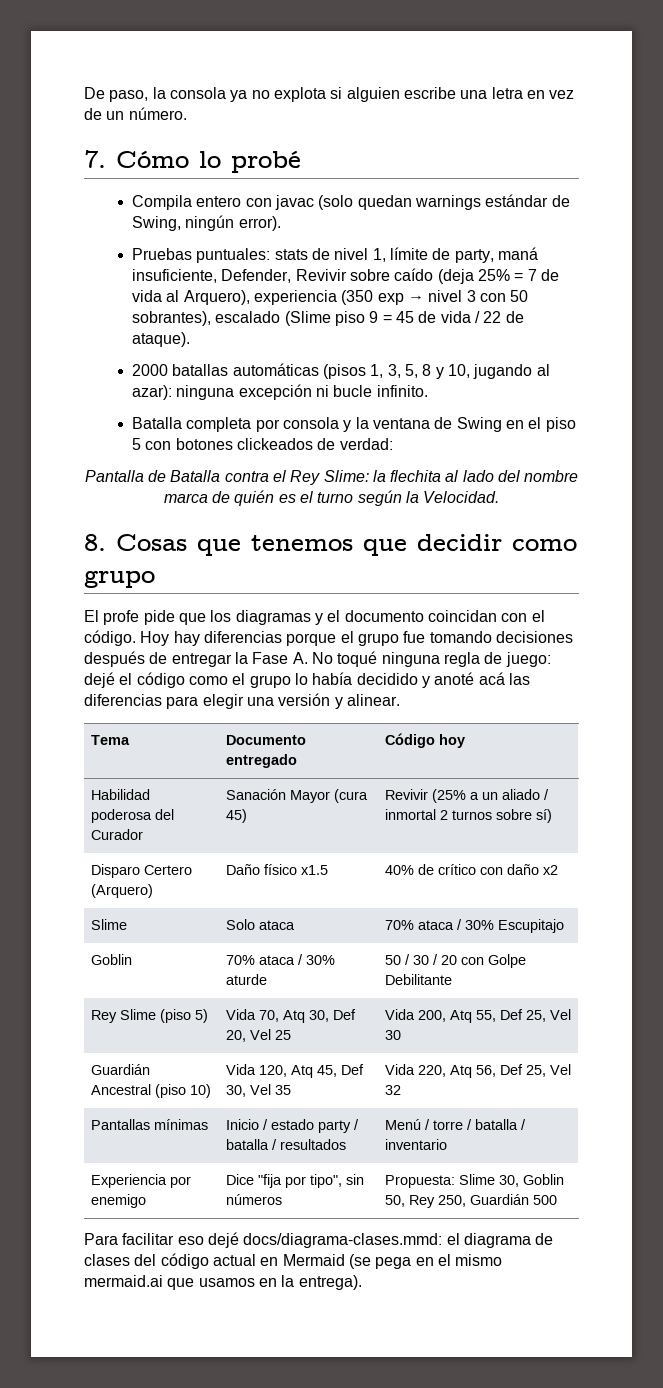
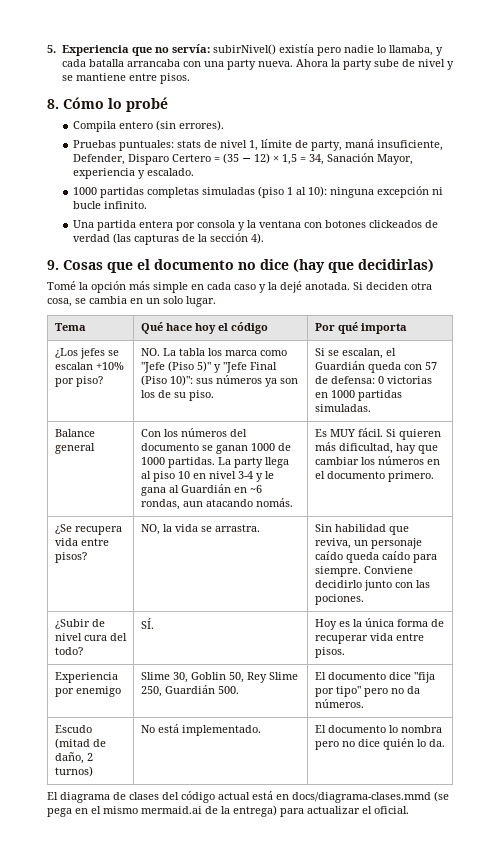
[84,87,575,102] [84,107,187,120] [84,150,106,168] De paso, la consola ya no explota si alguien escribe una letra en vez de un número. // 7. -> [47,44,443,56] [61,59,454,70] [61,73,190,84] [47,99,59,109] 5. Experiencia que no servía: subirNivel() existía pero nadie lo llamaba, y cada batalla arrancaba con una party nueva. Ahora la party sube de nivel y se mantiene entre pisos. // 8.
[245,194,570,210] [131,215,281,231] con javac (solo quedan warnings estándar de Swing, ningún error). -> [155,120,224,131] (sin errores).
[295,268,559,284] [131,290,529,305] [131,311,524,326] [131,332,190,347] [131,363,550,379] [131,385,172,400] Revivir sobre caído (deja 25% = 7 de vida al Arquero), experiencia (350 exp → nivel 3 con 50 sobrantes), escalado (Slime piso 9 = 45 de vida / 22 de ataque). // 2000 batallas automáticas (pisos 1, 3, 5, 8 y 10, jugando al azar): -> [127,153,413,165] [72,168,194,179] [72,186,327,198] Disparo Certero = (35 − 12) × 1,5 = 34, Sanación Mayor, experiencia y escalado. // 1000 partidas completas simuladas (piso 1 al 10):
[131,417,252,432] Batalla completa -> [72,220,173,231] Una partida entera
[434,417,576,432] [131,438,393,450] [84,470,579,485] [163,490,500,506] [84,534,577,556] [84,570,155,588] [84,610,545,625] [84,630,573,646] [84,651,551,667] [84,672,530,688] [84,693,400,709] [91,735,131,745] [226,735,307,745] [226,754,298,768] [385,733,466,748] [91,789,151,800] [91,809,175,823] [91,829,144,840] [226,789,369,803] [226,809,248,823] [385,789,550,803] [385,809,553,823] [91,864,193,878] [91,884,154,898] [226,864,329,875] [385,864,559,875] [91,919,128,930] [226,919,296,930] [385,919,565,933] [91,954,133,965] [226,954,336,965] [226,974,268,985] [385,954,527,968] [385,974,453,985] [91,1009,209,1023] [226,1009,357,1023] [226,1029,292,1042] [385,1009,572,1023] [385,1030,402,1040] [91,1064,151,1075] [91,1084,212,1098] [226,1064,365,1078] [226,1084,292,1097] [385,1064,572,1078] [385,1085,402,1095] [91,1119,209,1130] [226,1119,360,1133] [226,1139,347,1150] [385,1119,527,1130] [385,1139,448,1150] [91,1174,192,1188] [91,1194,147,1208] [226,1174,365,1188] [226,1194,283,1205] [385,1175,456,1188] de Swing en el piso 5 con botones clickeados de verdad: // Pantalla de Batalla contra el Rey Slime: la flechita al lado del nombre marca de quién es el turno según la Velocidad. // 8. Cosas que tenemos que decidir como grupo // El profe pide que los diagramas y el documento coincidan con el código. Hoy hay diferencias porque el grupo fue tomando decisiones después de entregar la Fase A. No toqué ninguna regla de juego: dejé el código como el grupo lo había decidido y anoté acá las diferencias para elegir una versión y alinear. // Tema | Documento entregado | Código hoy // Habilidad poderosa del Curador | Sanación Mayor (cura 45) | Revivir (25% a un aliado / inmortal 2 turnos sobre sí) // Disparo Certero (Arquero) | Daño físico x1.5 | 40% de crítico con daño x2 // Slime | Solo ataca | 70% ataca / 30% Escupitajo // Goblin | 70% ataca / 30% aturde | 50 / 30 / 20 con Golpe Debilitante // Rey Slime (piso 5) | Vida 70, Atq 30, Def 20, Vel 25 | Vida 200, Atq 55, Def 25, Vel 30 // Guardián Ancestral (piso 10) | Vida 120, Atq 45, Def 30, Vel 35 | Vida 220, Atq 56, Def 25, Vel 32 // Pantallas mínimas | Inicio / estado party / batalla / resultados | Menú / torre / batalla / inventario // Experiencia por enemigo | Dice "fija por tipo", sin números | Propuesta: -> [303,220,438,228] [72,233,264,245] [47,259,434,273] [47,281,432,293] [47,296,216,307] [54,323,86,331] [140,322,268,334] [314,322,407,334] [54,348,119,359] [54,362,124,370] [54,376,103,387] [140,348,287,356] [140,361,277,373] [140,375,298,387] [140,390,214,401] [314,348,396,359] [314,361,437,373] [314,376,432,384] [314,390,402,401] [314,404,371,412] [54,429,95,437] [54,443,95,454] [140,428,247,437] [140,443,291,454] [140,457,289,468] [140,471,274,482] [140,484,262,496] [140,498,293,510] [314,428,441,440] [314,442,438,454] [314,456,440,465] [314,471,434,482] [54,524,122,535] [54,538,109,546] [54,552,87,563] [140,524,260,535] [314,524,409,535] [314,538,422,549] [314,551,437,563] [314,566,413,577] [314,580,430,591] [314,594,364,605] [54,619,105,629] [54,633,127,641] [54,647,83,655] [140,618,154,629] [314,618,444,630] [314,633,424,644] [314,647,345,658] [54,672,118,683] [54,686,121,697] con botones clickeados de verdad (las capturas de la sección 4). // 9. Cosas que el documento no dice (hay que decidirlas) // Tomé la opción más simple en cada caso y la dejé anotada. Si deciden otra cosa, se cambia en un solo lugar. // Tema | Qué hace hoy el código | Por qué importa // ¿Los jefes se escalan +10% por piso? | NO. La tabla los marca como "Jefe (Piso 5)" y "Jefe Final (Piso 10)": sus números ya son los de su piso. | Si se escalan, el Guardián queda con 57 de defensa: 0 victorias en 1000 partidas simuladas. // Balance general | Con los números del documento se ganan 1000 de 1000 partidas. La party llega al piso 10 en nivel 3-4 y le gana al Guardián en ~6 rondas, aun atacando nomás. | Es MUY fácil. Si quieren más dificultad, hay que cambiar los números en el documento primero. // ¿Se recupera vida entre pisos? | NO, la vida se arrastra. | Sin habilidad que reviva, un personaje caído queda caído para siempre. Conviene decidirlo junto con las pociones. // ¿Subir de nivel cura del todo? | SÍ. | Hoy es la única forma de recuperar vida entre pisos. // Experiencia por enemigo |
(436, 1201) none -> [268,672,298,680] Slime
[533,1195,558,1205] [84,1232,460,1248] 500 // Para facilitar eso dejé docs/diagrama-clases.mmd: el -> [217,686,239,694] [314,672,435,683] [314,686,420,697] [314,699,364,708] [54,725,92,733] [54,738,106,749] [54,752,93,764] [54,766,93,777] [140,724,261,736] [314,725,442,733] [314,738,445,750] [47,792,58,800] 500. | El documento dice "fija por tipo" pero no da números. // Escudo (mitad de daño, 2 turnos) | No está implementado. | El documento lo nombra pero no dice quién lo da. // El
[260,1254,345,1266] en Mermaid -> [252,791,431,803] está en docs/diagrama-clases.mmd
[167,1275,362,1290] que usamos en la entrega). -> [205,805,409,817] de la entrega) para actualizar el oficial.

